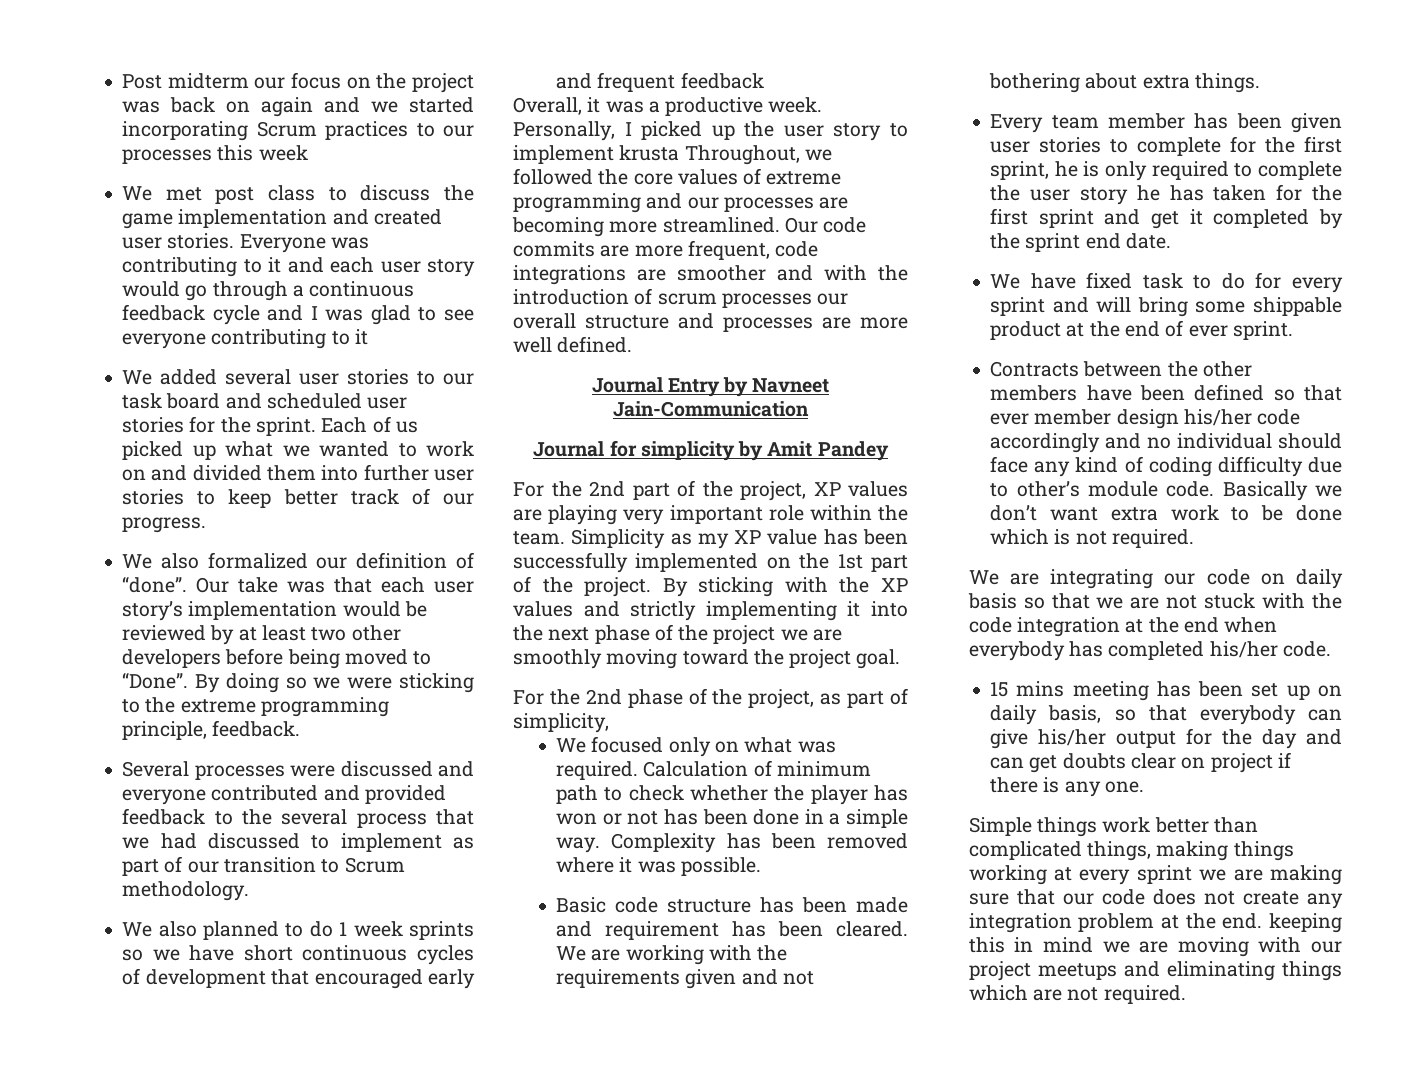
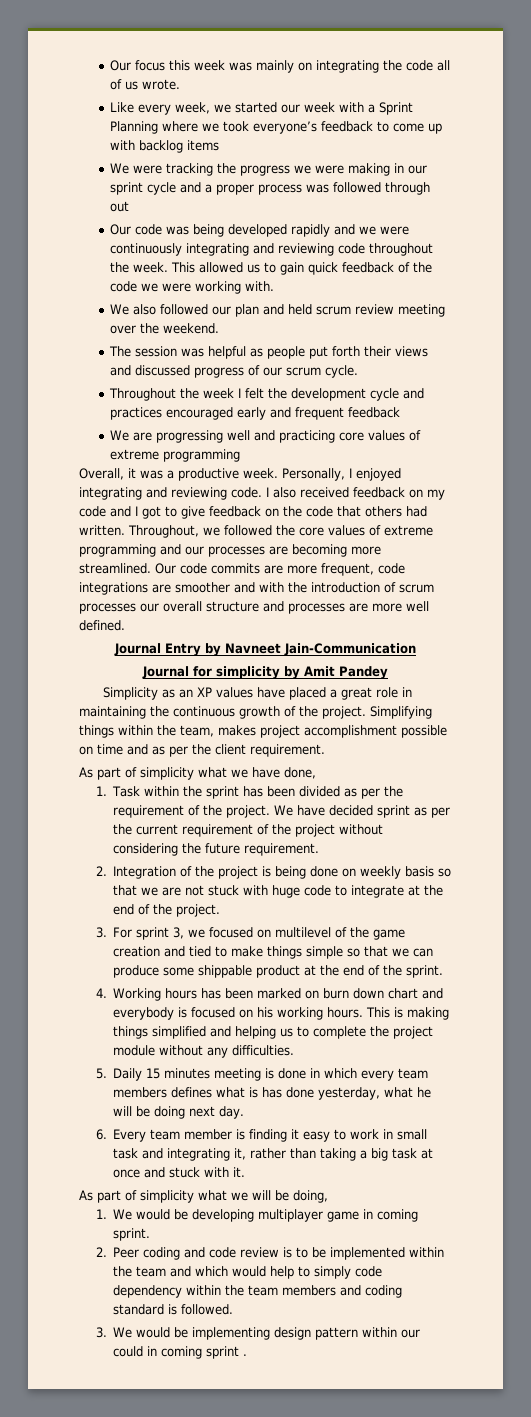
[122,72,474,93] [122,97,474,117] [122,121,474,141] [122,145,308,164] [122,185,474,204] [122,209,442,229] [122,233,369,253] [122,257,475,277] [122,281,415,301] [122,304,475,325] [122,329,368,349] [122,369,474,385] [122,393,408,409] [122,416,418,436] [122,441,474,460] [122,464,474,481] [122,488,474,508] [122,517,207,533] [122,552,474,569] [122,576,474,593] [122,601,427,621] [122,625,401,645] [122,648,432,669] [122,672,474,693] [122,697,389,717] [122,720,301,740] [122,761,474,780] [122,785,446,805] [122,808,474,828] [122,833,474,852] [122,856,405,876] [122,881,250,901] [122,921,474,940] [122,945,474,965] [122,968,310,988] Post midterm our focus on the project was back on again and we started incorporating Scrum practices to our processes this week // We met post class to discuss the game implementation and created user stories. Everyone was contributing to it and each user story would go through a continuous feedback cycle and I was glad to see everyone contributing to it // We added several user stories to our task board and scheduled user stories for the sprint. Each of us picked up what we wanted to work on and divided them into further user stories to keep better track of our progress. // We also formalized our definition of “done”. Our take was that each user story’s implementation would be reviewed by at least two other developers before being moved to “Done”. By doing so we were sticking to the extreme programming principle, feedback. // Several processes were discussed and everyone contributed and provided feedback to the several process that we had discussed to implement as part of our transition to Scrum methodology. // We also planned to do 1 week sprints so we have short continuous cycles of development that -> [109,60,450,73] [109,79,180,90] [109,102,413,115] [109,121,442,134] [109,140,219,153] [109,163,427,176] [109,182,430,195] [109,201,129,212] [109,224,409,237] [109,243,433,256] [109,262,432,275] [109,281,274,294] [109,304,445,317] [109,323,219,334] [108,346,428,359] [109,365,358,378] [108,388,424,401] [109,407,162,420] Our focus this week was mainly on integrating the code all of us wrote. // Like every week, we started our week with a Sprint Planning where we took everyone’s feedback to come up with backlog items // We were tracking the progress we were making in our sprint cycle and a proper process was followed through out // Our code was being developed rapidly and we were continuously integrating and reviewing code throughout the week. This allowed us to gain quick feedback of the code we were working with. // We also followed our plan and held scrum review meeting over the weekend. // The session was helpful as people put forth their views and discussed progress of our scrum cycle. // Throughout the week I felt the development cycle and practices
(764, 80) none -> [109,430,421,443] [109,449,240,462] // We are progressing well and practicing core values of extreme programming
[641,121,908,141] [513,145,680,164] picked up the user story to implement krusta -> [356,468,401,481] [79,487,445,500] [79,506,427,519] [79,525,125,536] enjoyed integrating and reviewing code. I also received feedback on my code and I got to give feedback on the code that others had written.
[513,480,908,501] [513,505,908,525] [513,529,908,549] [513,552,908,573] [513,576,908,597] [513,601,908,621] [513,624,842,645] [513,649,901,669] [513,688,908,709] [513,713,609,733] [556,736,836,757] [556,760,871,780] [556,785,908,805] [556,809,908,828] [556,833,908,853] [556,857,761,876] [556,897,908,913] [556,921,908,940] [556,945,788,965] [556,969,814,989] [989,73,1260,93] [990,113,1342,133] [990,136,1342,156] [990,161,1342,181] [990,184,1342,205] [990,208,1343,229] [990,233,1171,252] [990,272,1343,293] [990,297,1342,317] [990,320,1293,340] [990,361,1252,377] [990,384,1342,401] [990,409,1301,429] [990,433,1342,453] [990,456,1342,477] [990,481,1342,501] [990,505,1342,521] [990,529,1194,548] [968,569,1343,589] For the 2nd part of the project, XP values are playing very important role within the team. Simplicity as my XP value has been successfully implemented on the 1st part of the project. By sticking with the XP values and strictly implementing it into the next phase of the project we are smoothly moving toward the project goal. // For the 2nd phase of the project, as part of simplicity, // We focused only on what was required. Calculation of minimum path to check whether the player has won or not has been done in a simple way. Complexity has been removed where it was possible. // Basic code structure has been made and requirement has been cleared. We are working with the requirements given and not bothering about extra things. // Every team member has been given user stories to complete for the first sprint, he is only required to complete the user story he has taken for the first sprint and get it completed by the sprint end date. // We have fixed task to do for every sprint and will bring some shippable product at the end of ever sprint. // Contracts between the other members have been defined so that ever member design his/her code accordingly and no individual should face any kind of coding difficulty due to other’s module code. Basically we don’t want extra work to be done which is not required. // We are integrating our code on daily -> [103,687,413,700] [79,706,432,719] [79,725,447,738] [79,744,325,757] [79,767,316,780] [96,786,404,799] [113,805,451,818] [113,824,384,837] [113,843,320,856] [96,866,402,879] Simplicity as an XP values have placed a great role in maintaining the continuous growth of the project. Simplifying things within the team, makes project accomplishment possible on time and as per the client requirement. // As part of simplicity what we have done, // 1. Task within the sprint has been divided as per the requirement of the project. We have decided sprint as per the current requirement of the project without considering the future requirement. // 2. Integration of the project is being done on weekly
[1312,593,1342,609] [968,617,1278,637] [968,641,1331,661] [990,681,1342,701] [990,705,1342,725] [990,728,1342,749] [990,752,1291,773] [990,777,1144,797] [968,817,1258,837] [968,841,1294,861] [968,865,1342,885] [968,889,1343,909] [968,913,1342,933] [968,937,1342,957] [968,961,1342,981] [968,985,1186,1004] the code integration at the end when everybody has completed his/her code. // 15 mins meeting has been set up on daily basis, so that everybody can give his/her output for the day and can get doubts clear on project if there is any one. // Simple things work better than complicated things, making things working at every sprint we are making sure that our code does not create any integration problem at the end. keeping this in mind we are moving with our project meetups and eliminating things which are not required. -> [272,885,444,898] [113,904,221,917] [96,927,406,940] [113,946,434,959] [113,965,444,978] [96,988,444,1001] [113,1007,450,1020] [113,1026,434,1039] [113,1045,295,1058] [96,1068,429,1081] [113,1087,432,1100] [113,1106,245,1119] [96,1129,428,1142] [113,1148,434,1161] [113,1167,246,1178] [79,1190,328,1203] [96,1209,419,1222] [113,1228,151,1241] [96,1247,445,1260] [113,1266,383,1279] [113,1285,403,1298] [113,1304,234,1315] [96,1327,421,1340] [113,1346,248,1359] huge code to integrate at the end of the project. // 3. For sprint 3, we focused on multilevel of the game creation and tied to make things simple so that we can produce some shippable product at the end of the sprint. // 4. Working hours has been marked on burn down chart and everybody is focused on his working hours. This is making things simplified and helping us to complete the project module without any difficulties. // 5. Daily 15 minutes meeting is done in which every team members defines what is has done yesterday, what he will be doing next day. // 6. Every team member is finding it easy to work in small task and integrating it, rather than taking a big task at once and stuck with it. // As part of simplicity what we will be doing, // 1. We would be developing multiplayer game in coming sprint. // 2. Peer coding and code review is to be implemented within the team and which would help to simply code dependency within the team members and coding standard is followed. // 3. We would be implementing design pattern within our could in coming sprint .

